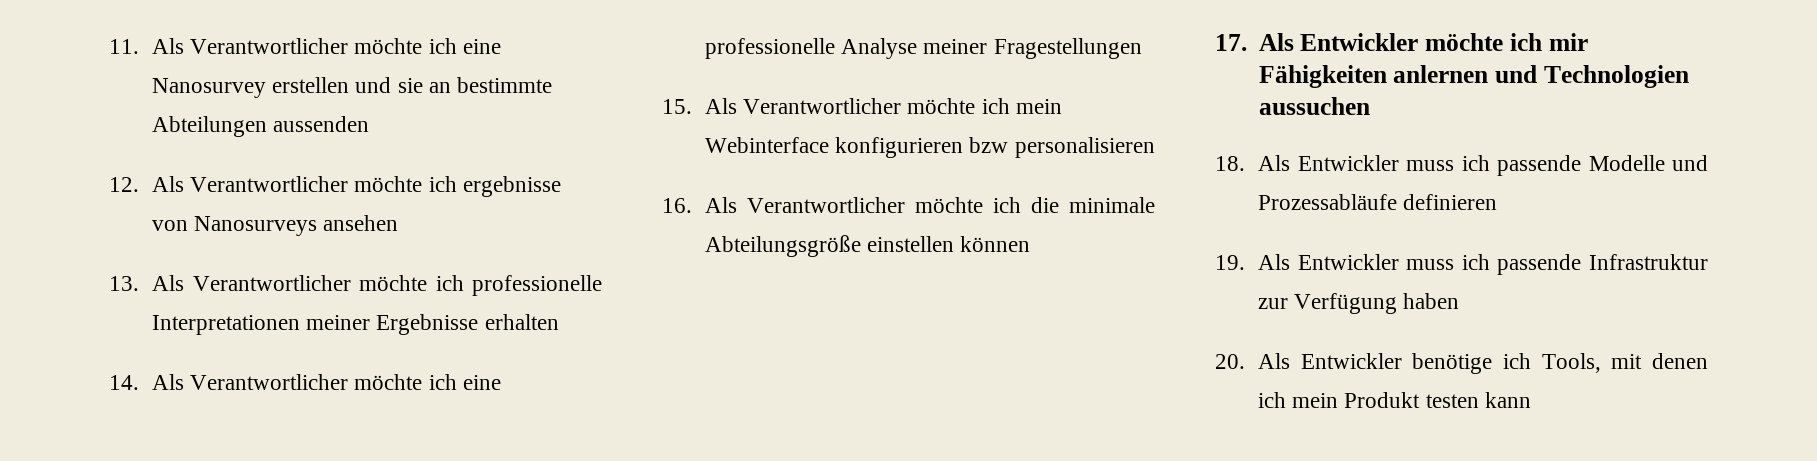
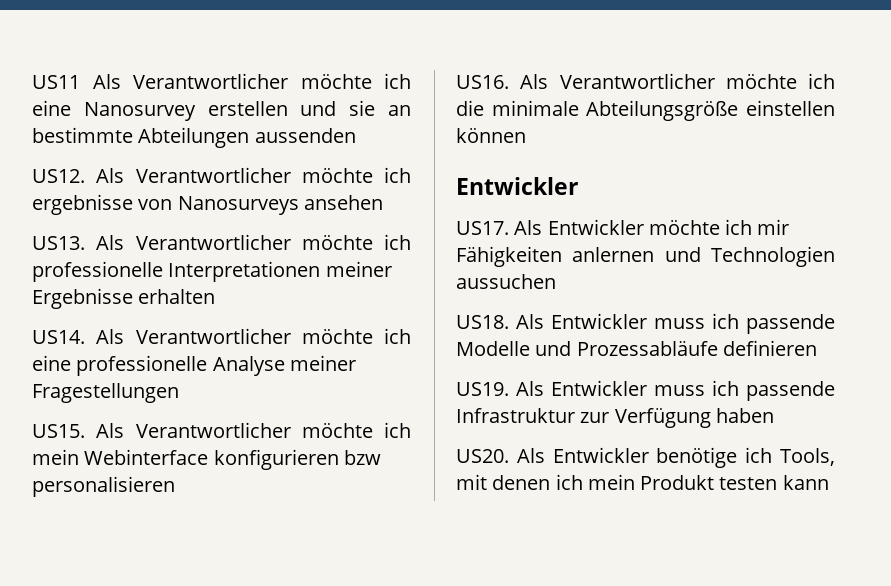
[109,39,139,54] 11. -> [32,75,80,89] US11
[109,177,139,192] 12. -> [32,169,85,183] US12.
[109,276,139,291] 13. -> [32,236,85,250] US13.
[109,375,139,390] 14. -> [32,330,85,344] US14.
[662,99,692,114] 15. -> [32,424,85,438] US15.
[662,198,692,213] 16. -> [456,75,509,89] US16.
[1215,34,1247,51] 17. -> [456,177,578,195] [456,221,509,235] Entwickler // US17.
[1215,156,1245,171] 18. -> [456,315,509,329] US18.
[1215,255,1245,270] 19. -> [456,382,509,396] US19.
[1215,354,1245,369] 20. -> [456,449,509,463] US20.

